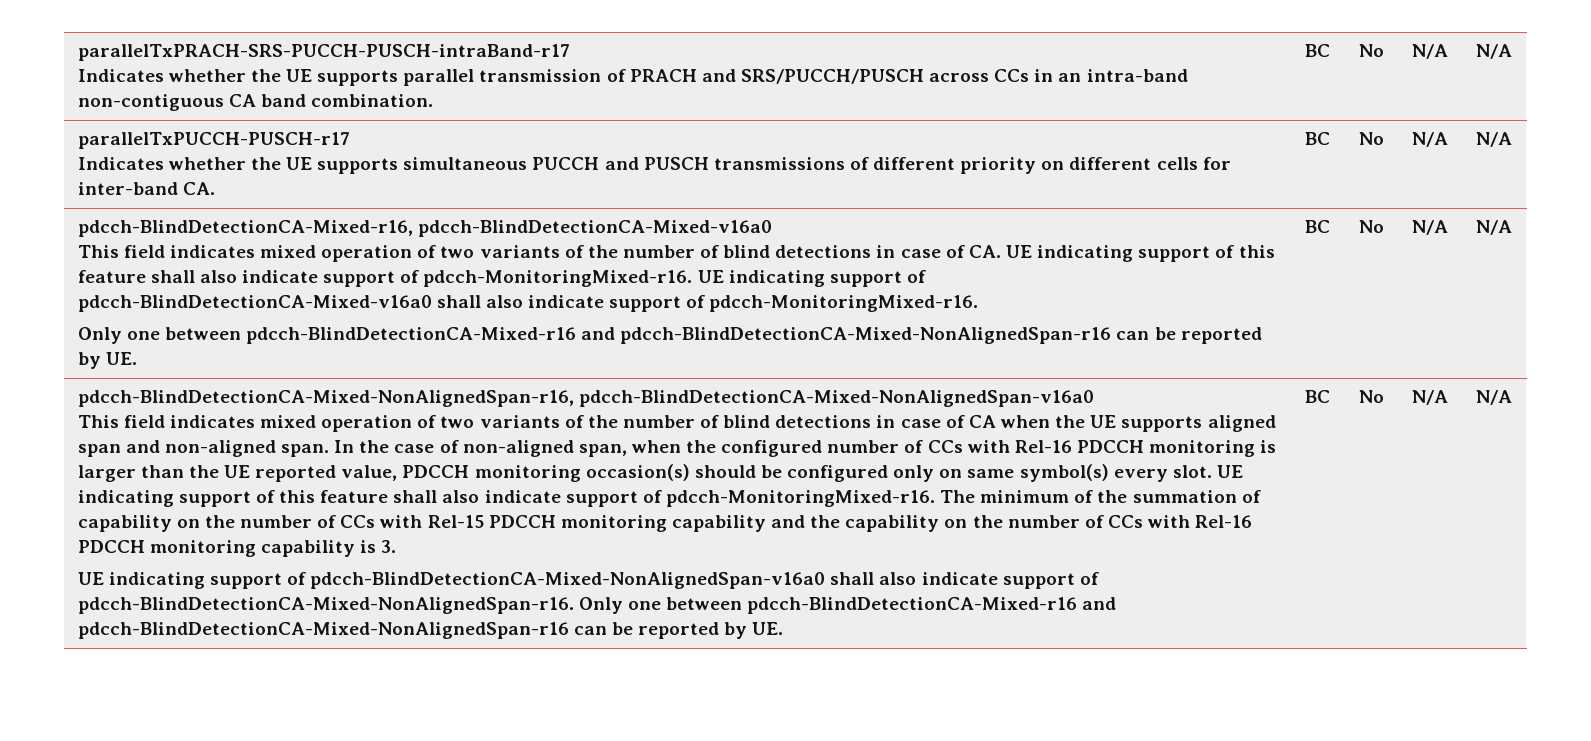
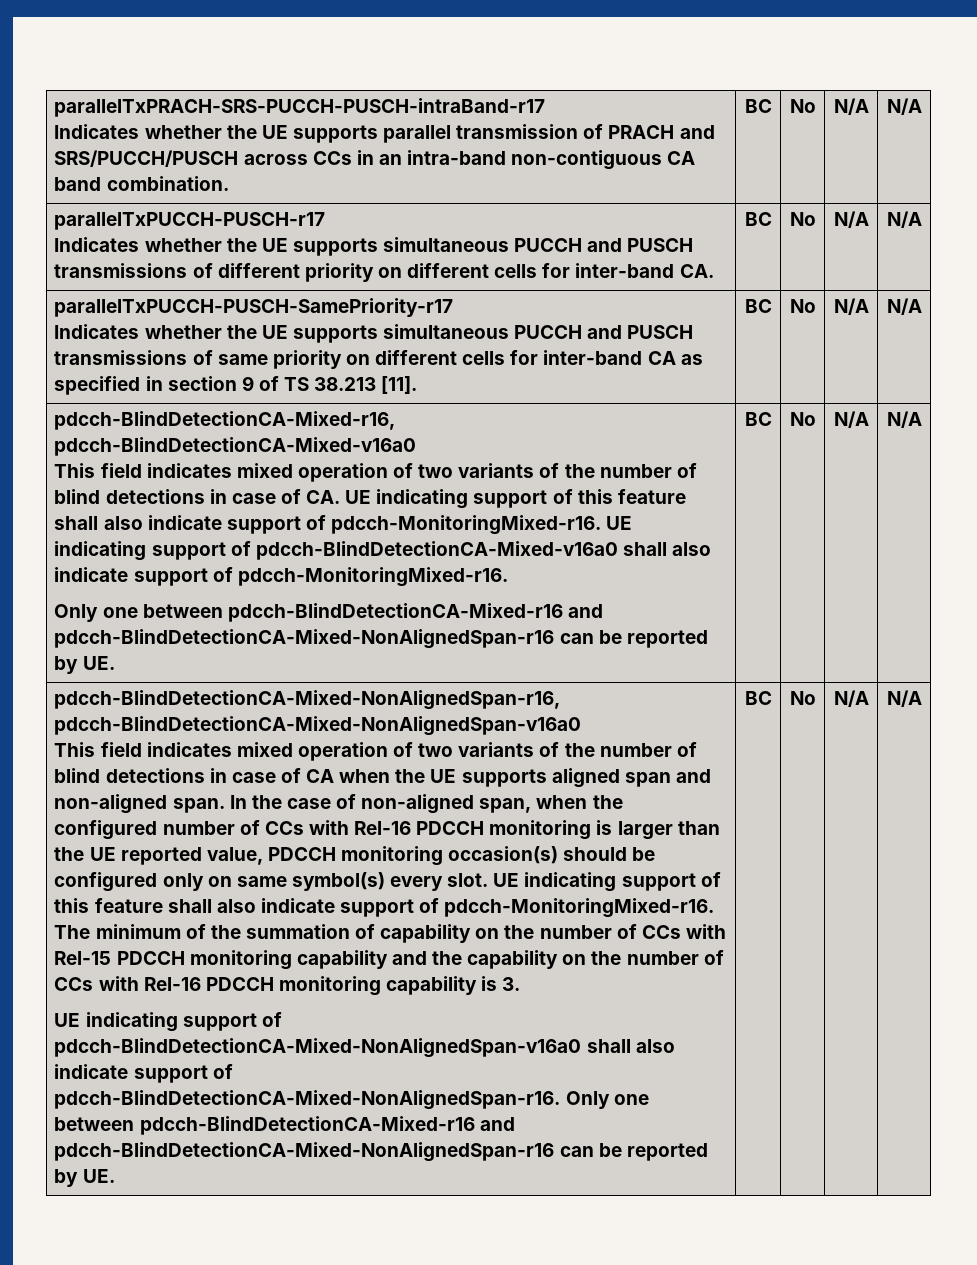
(1512, 139) none -> [54,298,454,317] [54,324,694,343] [54,350,703,369] [54,376,418,395] [744,299,772,313] [789,299,816,313] [833,298,869,315] [886,298,922,315] // parallelTxPUCCH-PUSCH-SamePriority-r17 // Indicates whether the UE supports simultaneous PUCCH and PUSCH transmissions of same priority on different cells for inter-band CA as specified in section 9 of TS 38.213 [11]. | BC | No | N/A | N/A

